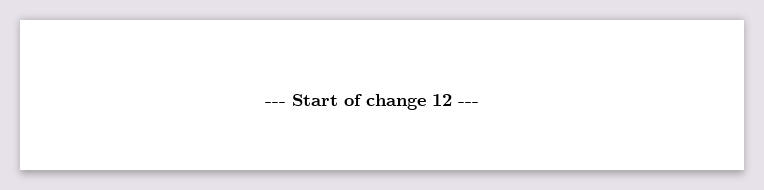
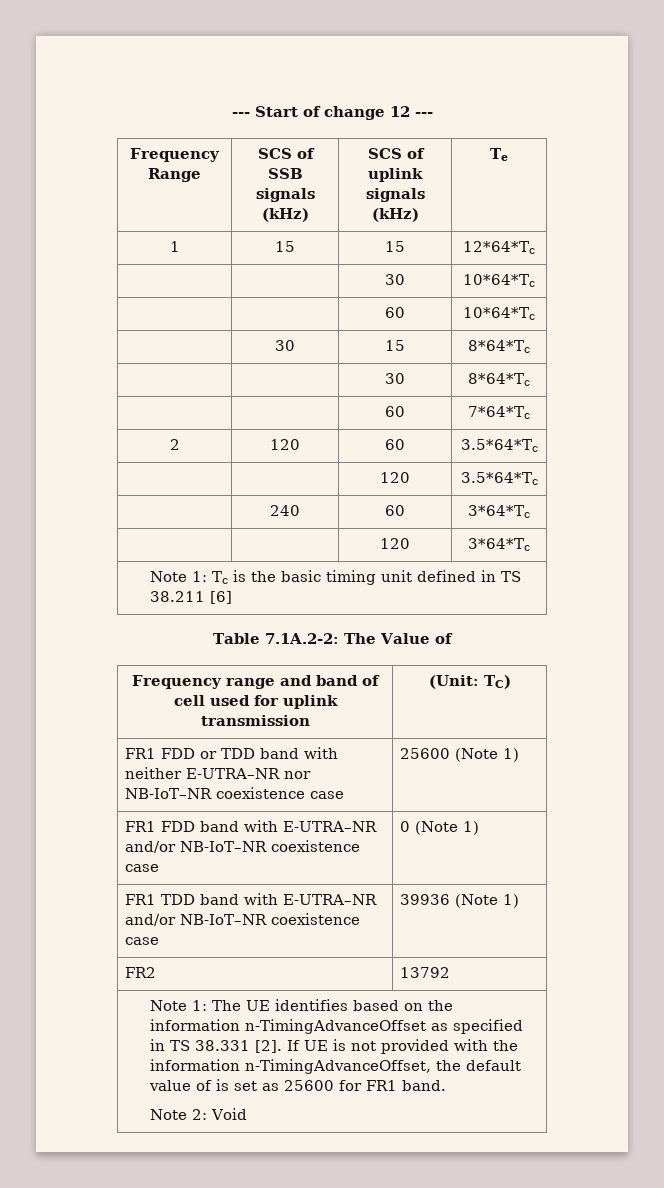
(479, 104) none -> [130,148,220,162] [148,168,201,182] [257,148,315,159] [267,168,303,179] [255,188,315,202] [261,208,309,222] [367,148,425,159] [368,168,423,182] [365,188,425,202] [371,208,419,222] [489,148,508,161] [169,241,180,252] [275,241,295,252] [384,241,405,252] [462,241,535,254] [384,274,405,285] [462,274,535,287] [384,307,405,318] [462,307,535,320] [275,340,295,351] [384,340,405,351] [467,340,530,353] [384,373,405,384] [467,373,530,386] [384,406,405,417] [467,406,530,419] [169,439,180,450] [270,439,300,450] [384,439,405,450] [460,439,538,452] [380,472,410,483] [460,472,538,485] [270,505,300,516] [384,505,405,516] [467,505,530,518] [380,538,410,549] [467,538,530,551] [149,570,521,585] [149,591,232,604] [213,633,453,644] [132,675,380,689] [173,695,338,709] [200,715,310,726] [428,675,511,689] [125,747,339,759] [125,767,312,779] [125,787,345,799] [400,748,520,762] [125,820,378,832] [125,840,361,853] [125,864,160,872] [400,821,480,835] [125,893,378,905] [125,913,361,926] [125,937,160,945] [400,894,520,908] [125,967,157,978] [400,967,451,978] [149,999,453,1011] [149,1019,523,1034] [149,1039,518,1054] [149,1059,521,1074] [148,1079,446,1091] [149,1108,247,1120] // Frequency Range | SCS of SSB signals (kHz) | SCS of uplink signals (kHz) | Te // 1 | 15 | 15 | 12*64*Tc // | | 30 | 10*64*Tc // | | 60 | 10*64*Tc // | 30 | 15 | 8*64*Tc // | | 30 | 8*64*Tc // | | 60 | 7*64*Tc // 2 | 120 | 60 | 3.5*64*Tc // | | 120 | 3.5*64*Tc // | 240 | 60 | 3*64*Tc // | | 120 | 3*64*Tc // Note 1: Tc is the basic timing unit defined in TS 38.211 [6] // Table 7.1A.2-2: The Value of // Frequency range and band of cell used for uplink transmission | (Unit: TC) // FR1 FDD or TDD band with neither E-UTRA–NR nor NB-IoT–NR coexistence case | 25600 (Note 1) // FR1 FDD band with E-UTRA–NR and/or NB-IoT–NR coexistence case | 0 (Note 1) // FR1 TDD band with E-UTRA–NR and/or NB-IoT–NR coexistence case | 39936 (Note 1) // FR2 | 13792 // Note 1: The UE identifies based on the information n-TimingAdvanceOffset as specified in TS 38.331 [2]. If UE is not provided with the information n-TimingAdvanceOffset, the default value of is set as 25600 for FR1 band. // Note 2: Void

